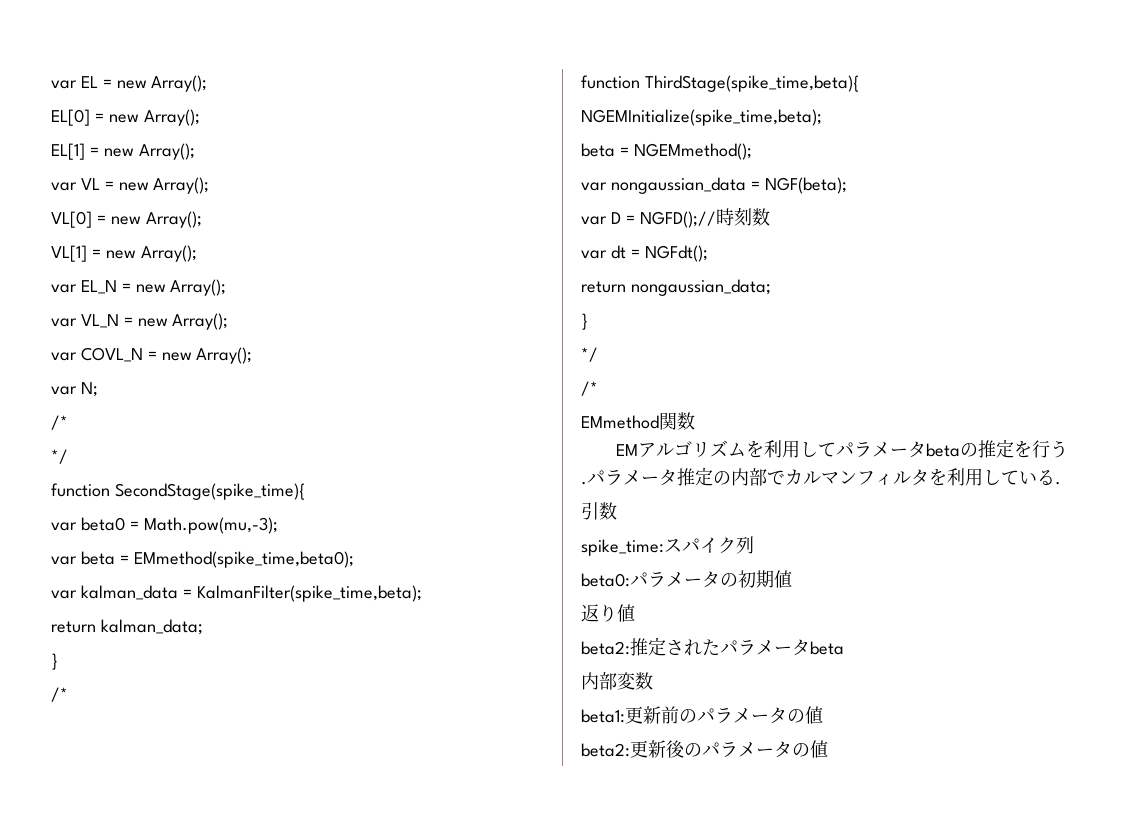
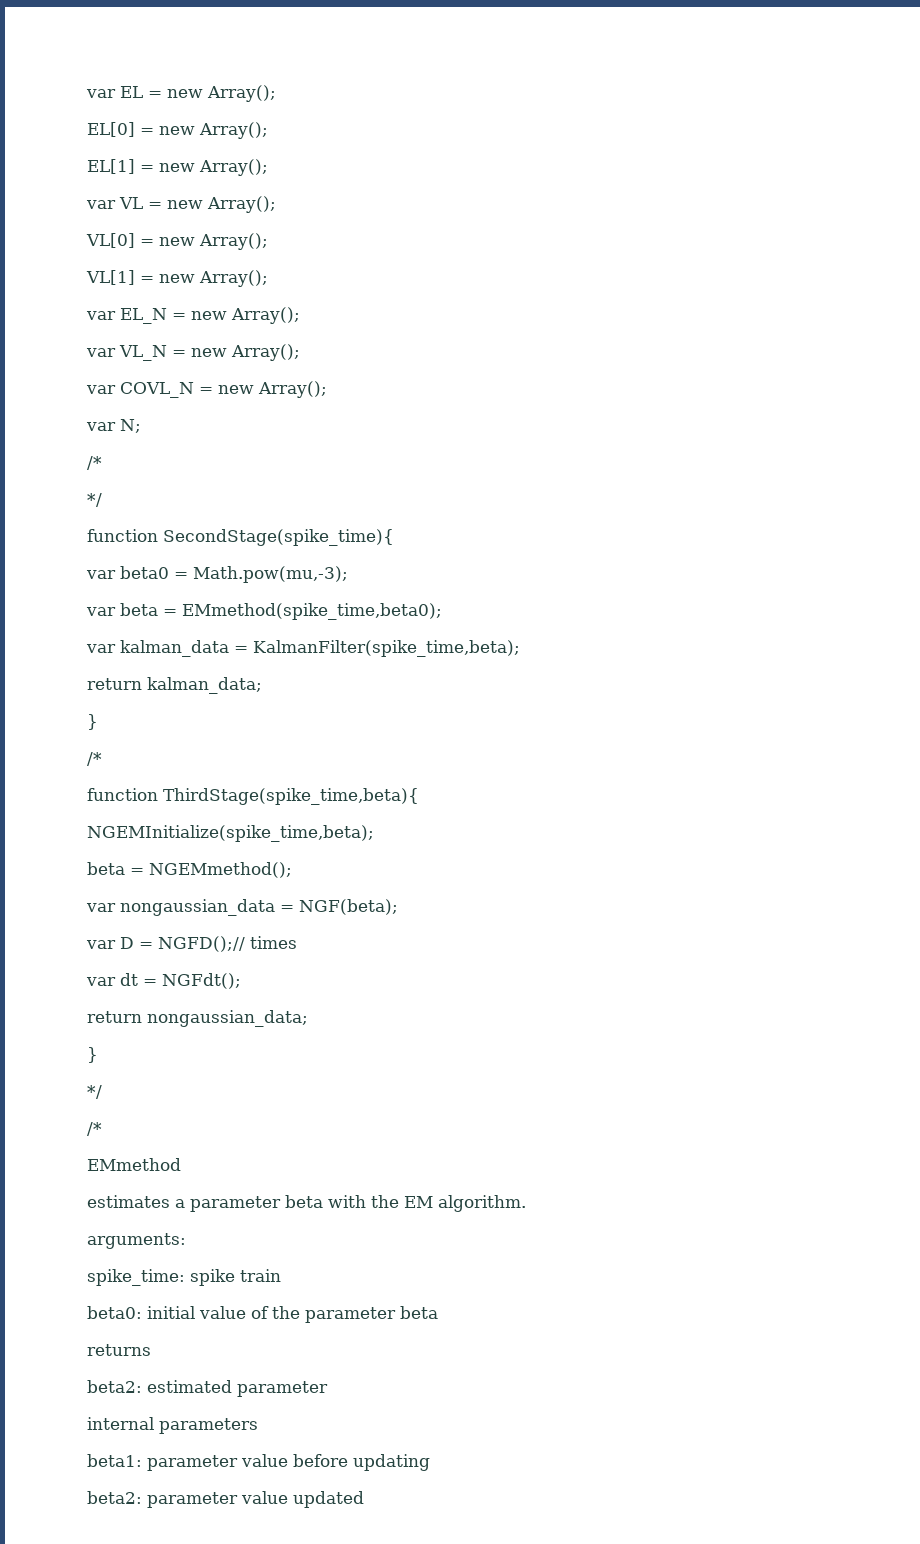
[715,207,770,226] 時刻数 -> [250,936,297,949] times
[659,412,695,430] [616,439,1069,458] [581,467,1061,486] [581,502,617,520] 関数 // EMアルゴリズムを利用してパラメータbetaの推定を行う.パラメータ推定の内部でカルマンフィルタを利用している. // 引数 -> [87,1195,526,1212] [87,1233,186,1249] // estimates a parameter beta with the EM algorithm. // arguments:
[664,536,754,554] スパイク列 -> [190,1269,281,1286] spike train
[630,570,792,588] [581,604,635,622] [581,637,844,656] [581,672,653,690] [581,706,823,724] [581,740,828,758] パラメータの初期値 // 返り値 // beta2:推定されたパラメータbeta // 内部変数 // beta1:更新前のパラメータの値 // beta2:更新後のパラメータの値 -> [147,1306,438,1323] [87,1344,151,1356] [87,1380,328,1397] [87,1417,258,1434] [87,1454,430,1471] [87,1491,364,1508] initial value of the parameter beta // returns // beta2: estimated parameter // internal parameters // beta1: parameter value before updating // beta2: parameter value updated

